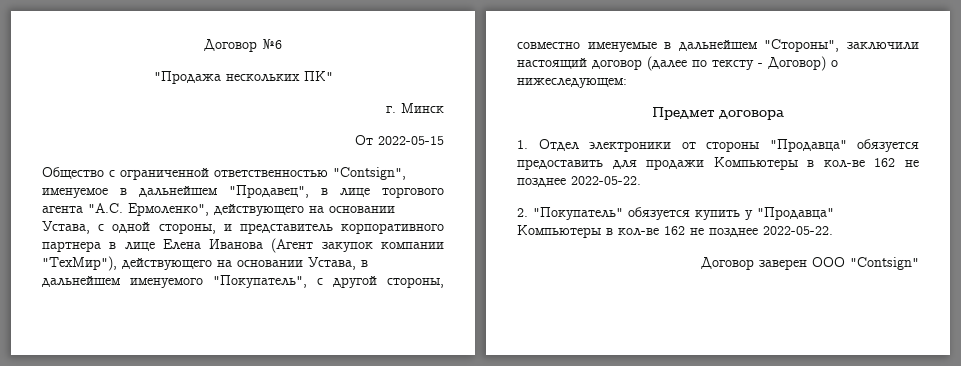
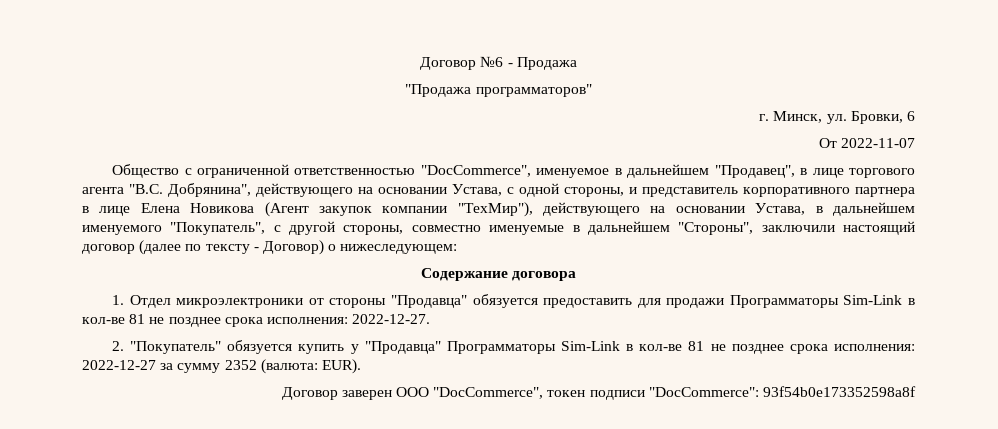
(282, 44) none -> [507,57,577,70] - Продажа
[225,71,333,82] нескольких ПК" -> [475,84,592,97] программаторов"
[401,103,444,113] Минск -> [773,111,915,124] Минск, ул. Бровки, 6
[378,136,444,145] 2022-05-15 -> [841,138,915,148] 2022-11-07
[333,167,406,180] "Contsign", -> [420,165,531,177] "DocCommerce",
[88,203,209,216] "А.С. Ермоленко", -> [129,183,251,197] "В.С. Добрянина",
[209,239,264,249] Иванова -> [190,203,255,213] Новикова
[652,107,715,120] Предмет -> [420,268,508,281] Содержание
[589,141,671,152] электроники -> [176,298,304,308] микроэлектроники
[713,157,919,170] [517,176,641,187] Компьютеры в кол-ве 162 не позднее 2022-05-22. -> [729,295,916,308] [82,314,431,327] Программаторы Sim-Link в кол-ве 81 не позднее срока исполнения: 2022-12-27.
[517,225,833,238] [701,257,919,270] Компьютеры в кол-ве 162 не позднее 2022-05-22. // Договор заверен ООО "Contsign" -> [446,341,916,354] [82,359,361,374] [281,386,916,400] Программаторы Sim-Link в кол-ве 81 не позднее срока исполнения: 2022-12-27 за сумму 2352 (валюта: EUR). // Договор заверен ООО "DocCommerce", токен подписи "DocCommerce": 93f54b0e173352598a8f

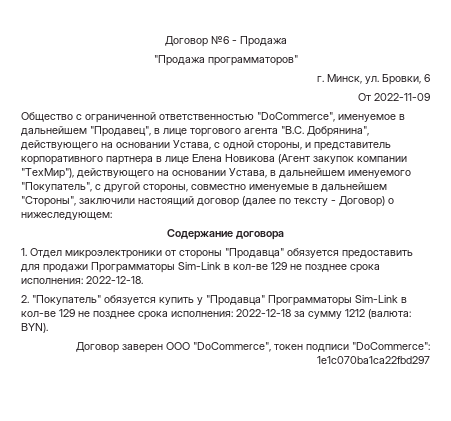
[841,138,915,148] 2022-11-07 -> [374,93,430,101] 2022-11-09
[420,165,531,177] "DocCommerce", -> [257,112,335,122] "DoCommerce",
[129,314,431,327] 81 не позднее срока исполнения: 2022-12-27. -> [271,262,380,273] [21,276,143,284] 129 не позднее срока исполнения: 2022-12-18.
[688,341,916,354] [82,360,156,370] 81 не позднее срока исполнения: 2022-12-27 -> [59,309,291,320] 129 не позднее срока исполнения: 2022-12-18
[224,359,361,374] 2352 (валюта: EUR). -> [345,309,411,319] [21,323,48,333] 1212 (валюта: BYN).
[433,387,544,399] "DocCommerce", -> [193,342,271,352] "DoCommerce",
[648,386,916,397] "DocCommerce": 93f54b0e173352598a8f -> [352,342,430,350] [317,356,430,364] "DoCommerce": 1e1c070ba1ca22fbd297

